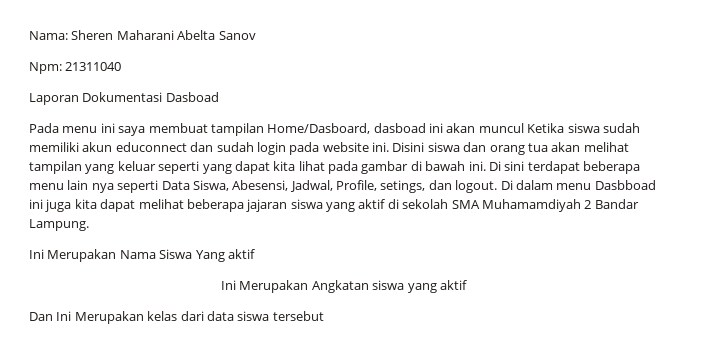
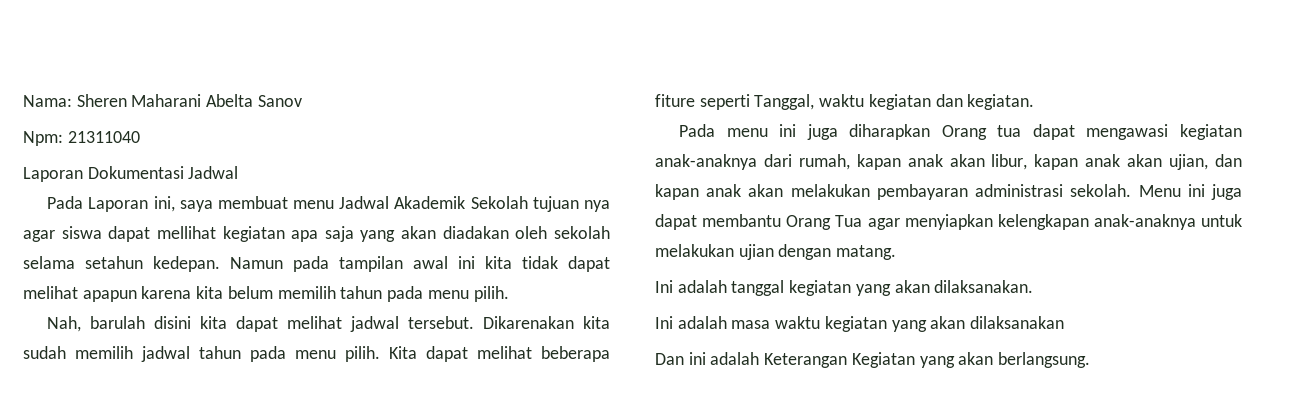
[165,92,219,102] [29,123,640,136] [29,142,629,155] [29,161,640,174] [29,180,656,193] [29,199,639,212] [29,219,89,231] [29,249,255,262] [221,280,467,293] [29,311,324,324] Dasboad // Pada menu ini saya membuat tampilan Home/Dasboard, dasboad ini akan muncul Ketika siswa sudah memiliki akun educonnect dan sudah login pada website ini. Disini siswa dan orang tua akan melihat tampilan yang keluar seperti yang dapat kita lihat pada gambar di bawah ini. Di sini terdapat beberapa menu lain nya seperti Data Siswa, Abesensi, Jadwal, Profile, setings, dan logout. Di dalam menu Dasbboad ini juga kita dapat melihat beberapa jajaran siswa yang aktif di sekolah SMA Muhamamdiyah 2 Bandar Lampung. // Ini Merupakan Nama Siswa Yang aktif // Ini Merupakan Angkatan siswa yang aktif // Dan Ini Merupakan kelas dari data siswa tersebut -> [188,166,239,179] [47,196,610,212] [23,226,610,242] [23,256,610,272] [23,286,509,302] [47,316,610,332] [23,346,610,362] [655,94,1035,110] [679,124,1242,140] [655,154,1242,170] [655,184,1242,200] [655,214,1242,230] [655,244,897,260] [655,280,1034,296] [655,316,1065,332] [655,352,1091,368] Jadwal // Pada Laporan ini, saya membuat menu Jadwal Akademik Sekolah tujuan nya agar siswa dapat mellihat kegiatan apa saja yang akan diadakan oleh sekolah selama setahun kedepan. Namun pada tampilan awal ini kita tidak dapat melihat apapun karena kita belum memilih tahun pada menu pilih. // Nah, barulah disini kita dapat melihat jadwal tersebut. Dikarenakan kita sudah memilih jadwal tahun pada menu pilih. Kita dapat melihat beberapa fiture seperti Tanggal, waktu kegiatan dan kegiatan. // Pada menu ini juga diharapkan Orang tua dapat mengawasi kegiatan anak-anaknya dari rumah, kapan anak akan libur, kapan anak akan ujian, dan kapan anak akan melakukan pembayaran administrasi sekolah. Menu ini juga dapat membantu Orang Tua agar menyiapkan kelengkapan anak-anaknya untuk melakukan ujian dengan matang. // Ini adalah tanggal kegiatan yang akan dilaksanakan. // Ini adalah masa waktu kegiatan yang akan dilaksanakan // Dan ini adalah Keterangan Kegiatan yang akan berlangsung.

